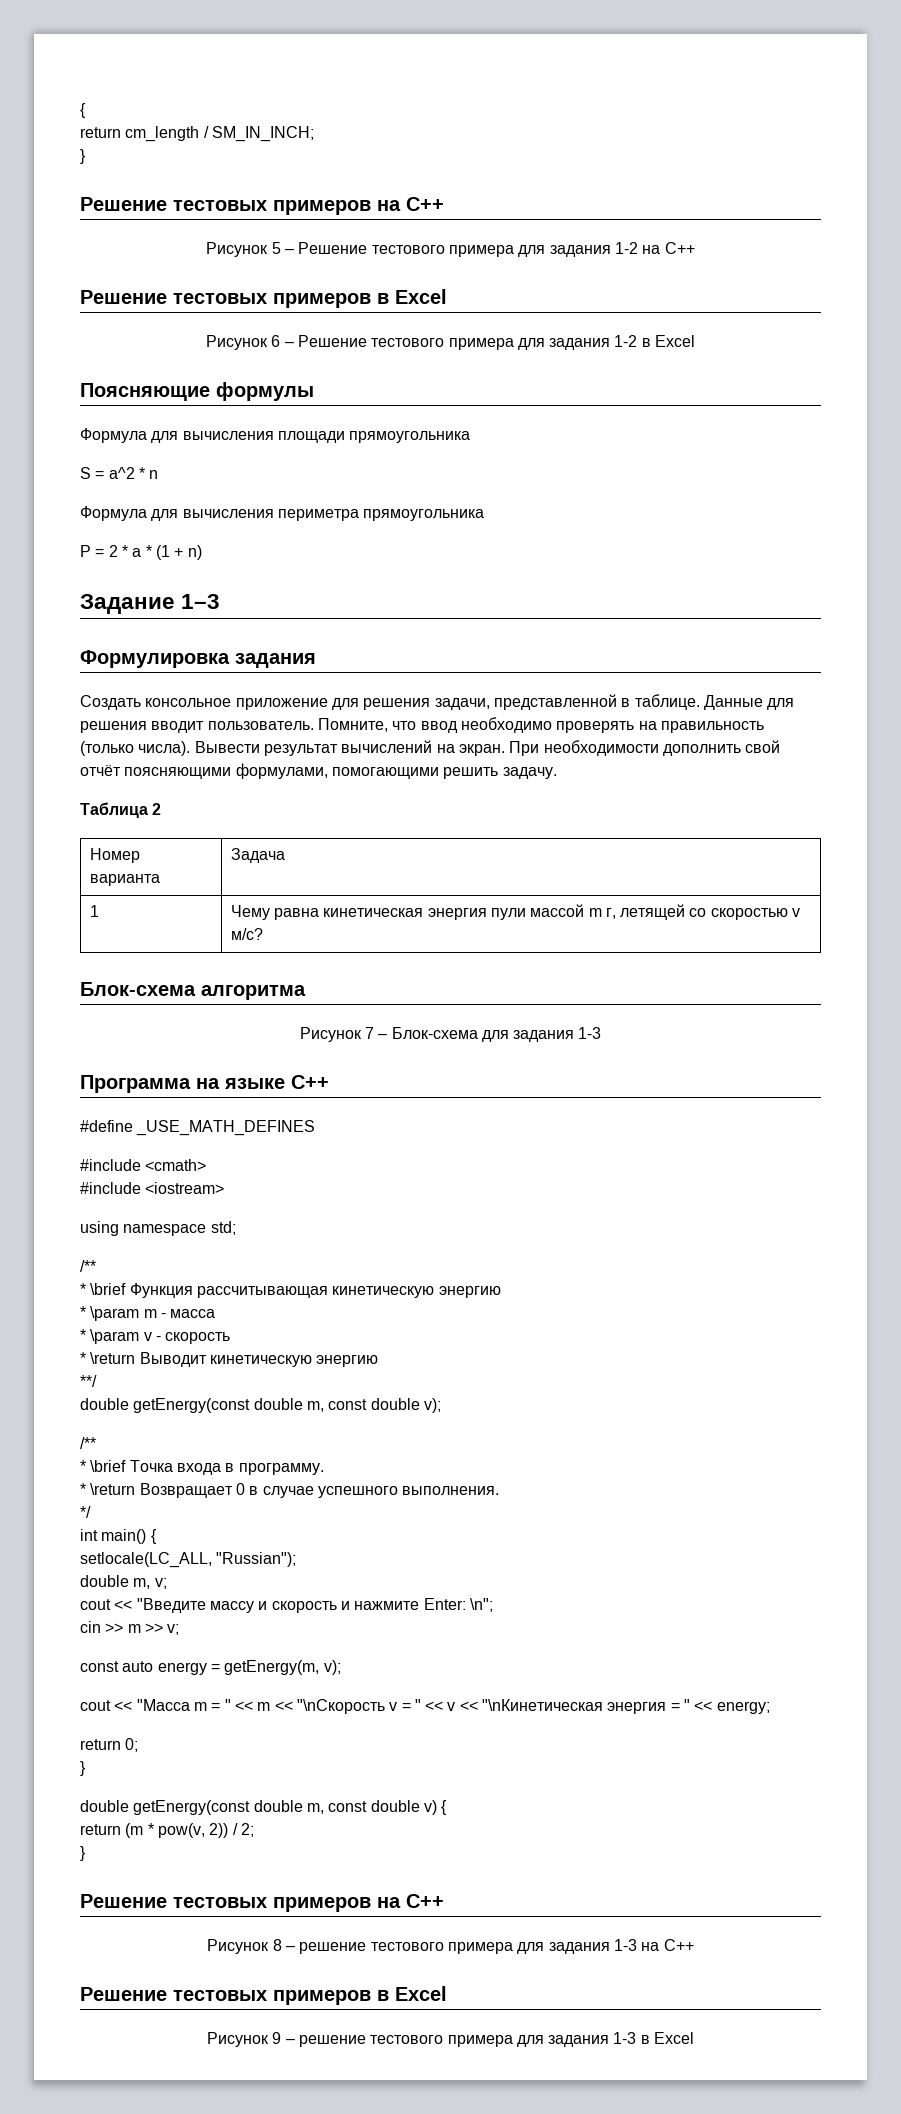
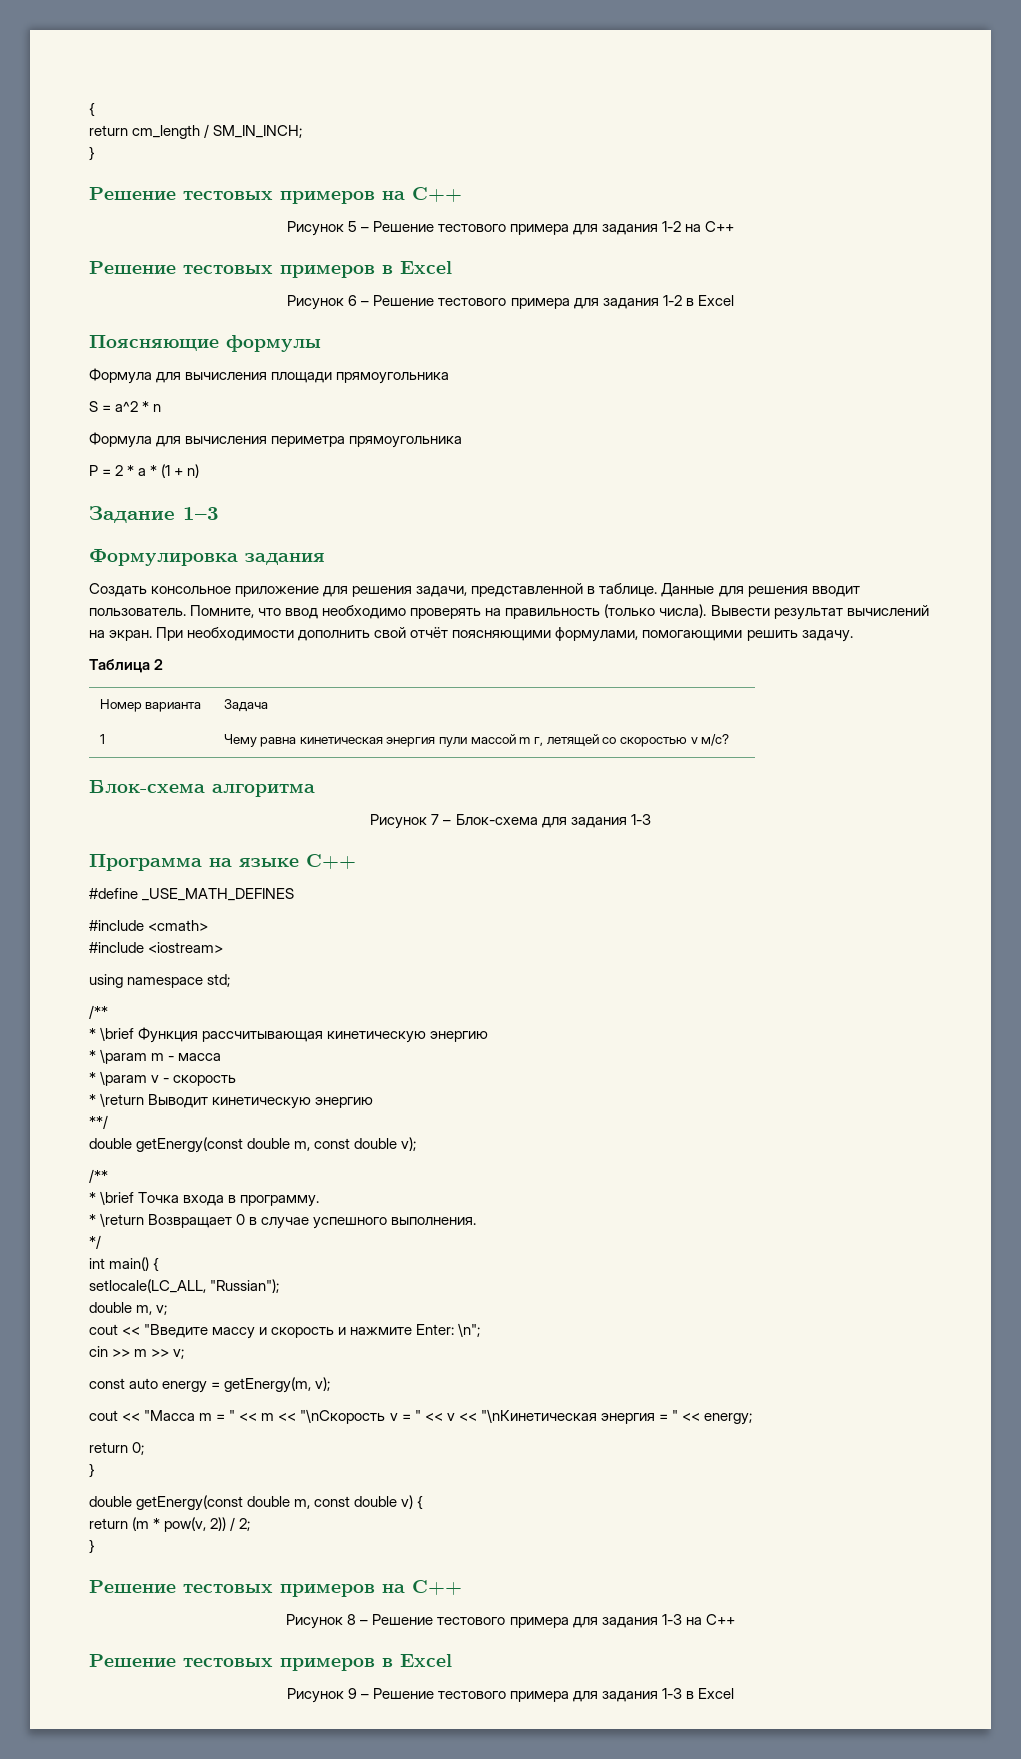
[299,1942,367,1954] решение -> [372,1614,434,1625] Решение
[298,2035,366,2047] решение -> [372,1688,434,1699] Решение

